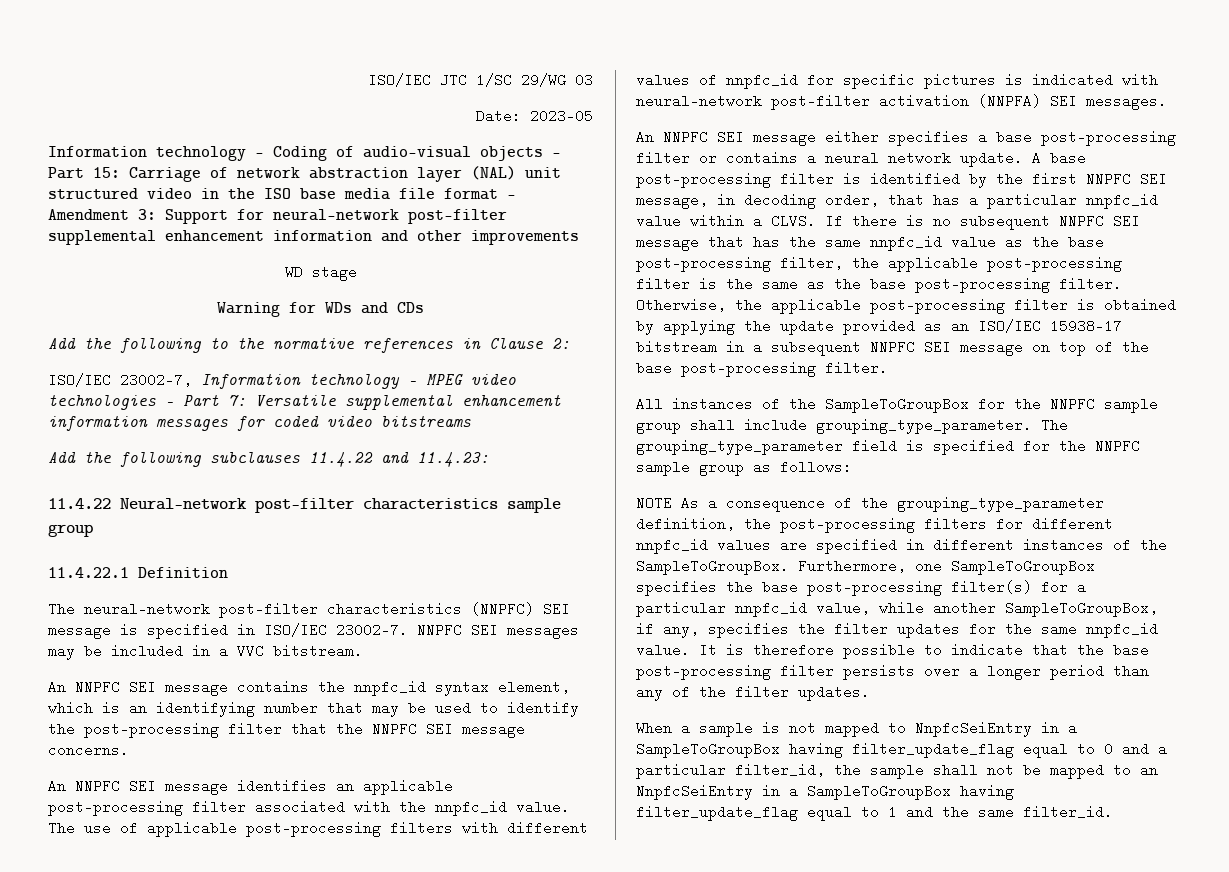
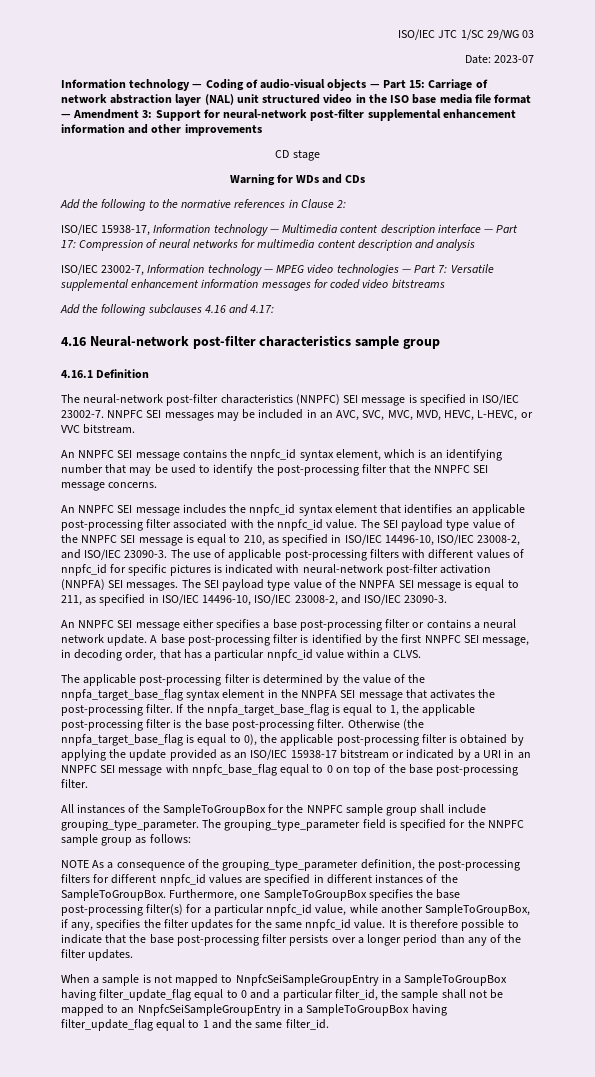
[530,109,593,123] 2023-05 -> [494,55,534,63] 2023-07
[284,265,303,279] WD -> [275,150,290,158] CD
(570, 343) none -> [61,224,519,236] [61,239,476,251] // ISO/IEC 15938-17, Information technology — Multimedia content description interface — Part 17: Compression of neural networks for multimedia content description and analysis
[309,451,489,467] [48,498,111,509] 11.4.22 and 11.4.23: // 11.4.22 -> [204,304,275,314] [61,337,86,346] 4.16 and 4.17: // 4.16
[48,567,129,578] 11.4.22.1 -> [61,370,93,378] 4.16.1
[219,644,228,658] a -> [319,410,533,421] an AVC, SVC, MVC, MVD, HEVC, L-HEVC, or
(228, 787) none -> [182,504,402,516] includes the nnpfc_id syntax element that
(75, 828) none -> [382,519,515,531] [61,534,521,546] [61,549,190,560] SEI payload type value of the NNPFC SEI message is equal to 210, as specified in ISO/IEC 14496-10, ISO/IEC 23008-2, and ISO/IEC 23090-3. The
(1167, 102) none -> [181,579,519,591] [61,594,448,606] The SEI payload type value of the NNPFA SEI message is equal to 211, as specified in ISO/IEC 14496-10, ISO/IEC 23008-2, and ISO/IEC 23090-3.
[825,214,1140,230] [636,235,1104,251] [636,256,843,272] If there is no subsequent NNPFC SEI message that has the same nnpfc_id value as the base post-processing filter, -> [61,674,426,686] [61,689,496,701] [61,704,399,716] // The applicable post-processing filter is determined by the value of the nnpfa_target_base_flag syntax element in the NNPFA SEI message that activates the post-processing filter. If the nnpfa_target_base_flag is equal to 1,
[762,277,1122,293] [636,298,726,312] same as the base post-processing filter. Otherwise, -> [204,719,424,731] [61,734,257,746] base post-processing filter. Otherwise (the nnpfa_target_base_flag is equal to 0),
[726,340,1023,356] in a subsequent NNPFC SEI message -> [392,749,531,761] [61,764,333,776] or indicated by a URI in an NNPFC SEI message with nnpfc_base_flag equal to 0
[915,721,1032,737] NnpfcSeiEntry -> [235,974,379,986] NnpfcSeiSampleGroupEntry
[636,784,753,800] NnpfcSeiEntry -> [137,1004,281,1016] NnpfcSeiSampleGroupEntry

